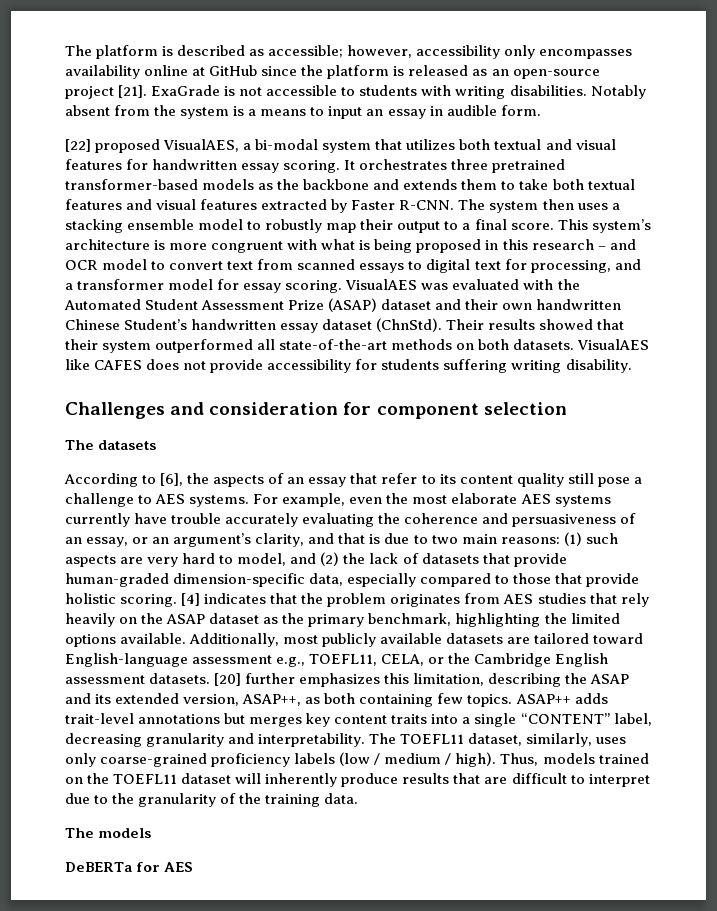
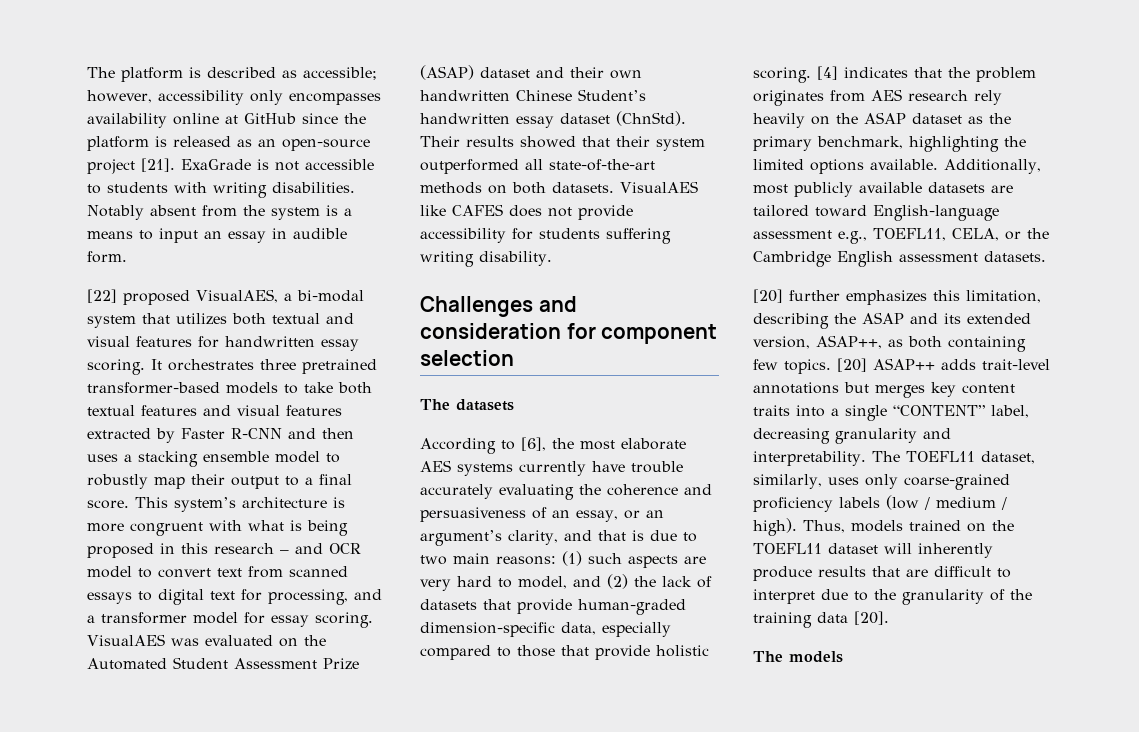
[258,179,498,190] as the backbone and extends them -> (278, 388) none
[399,199,539,213] R-CNN. The system -> [231,428,316,439] R-CNN and
[523,279,554,290] with -> [278,638,298,647] on
[213,473,642,487] [65,493,409,507] aspects of an essay that refer to its content quality still pose a challenge to AES systems. For example, even the -> (574, 443) none
[537,593,617,604] studies that -> [908,90,968,101] research
(211, 678) none -> (1046, 256) //
(513, 700) none -> [837,358,867,372] [20]
[324,793,359,804] data. -> [817,611,889,625] data [20].
[65,862,194,872] // DeBERTa for AES -> (843, 657) none

